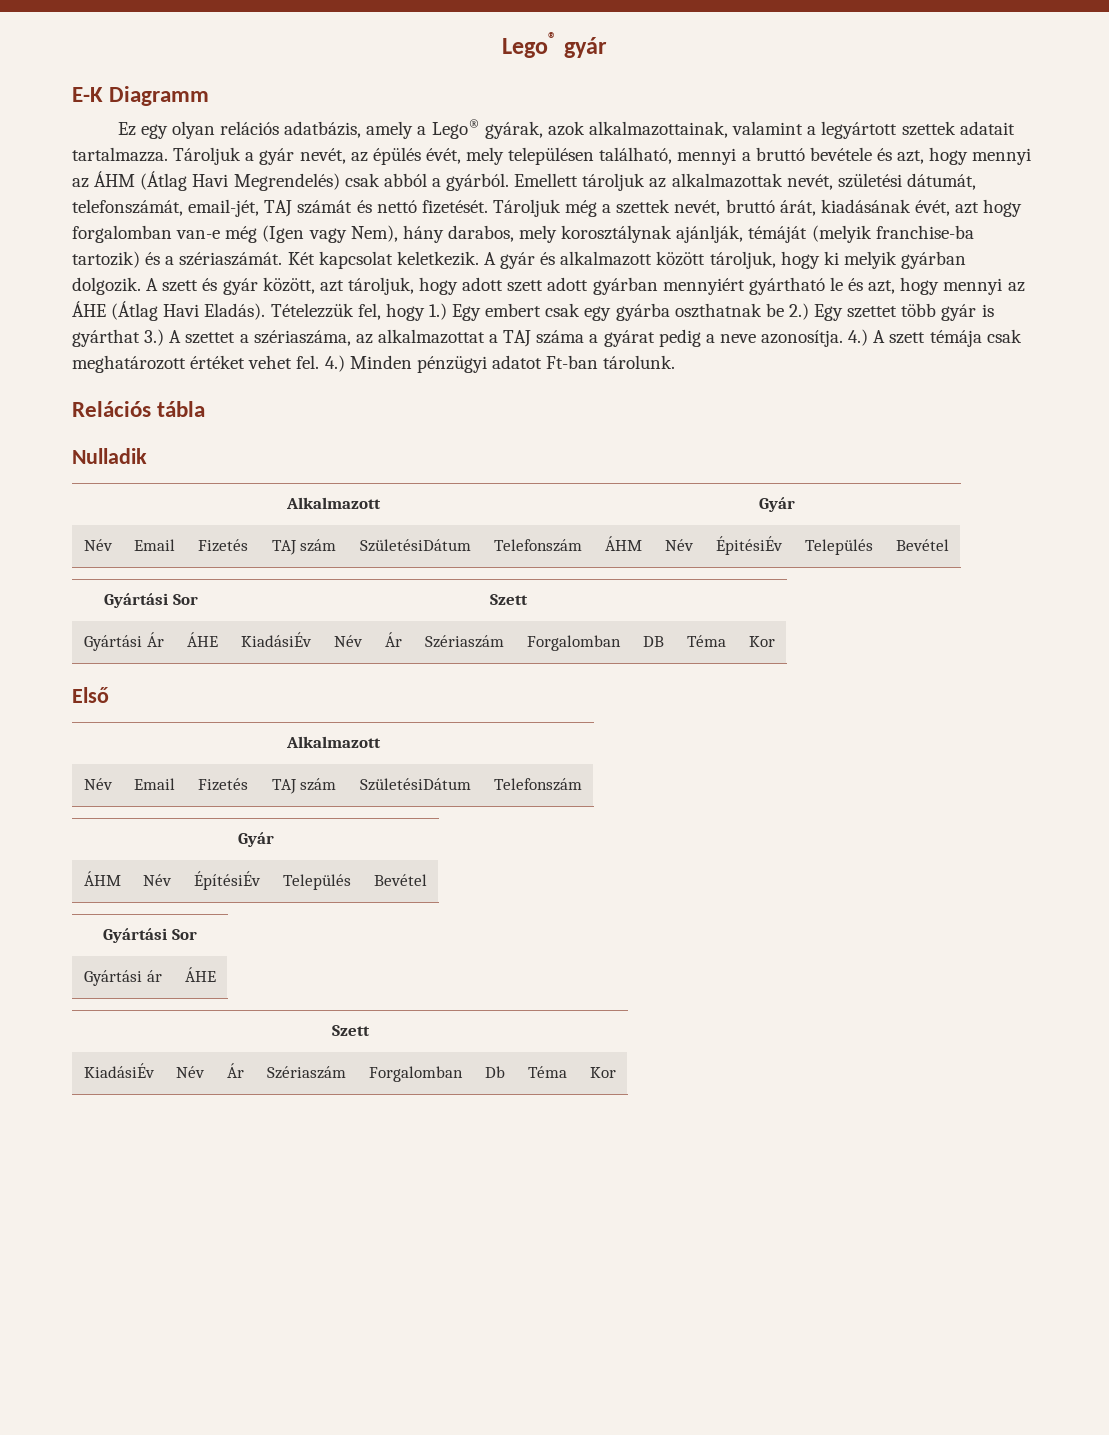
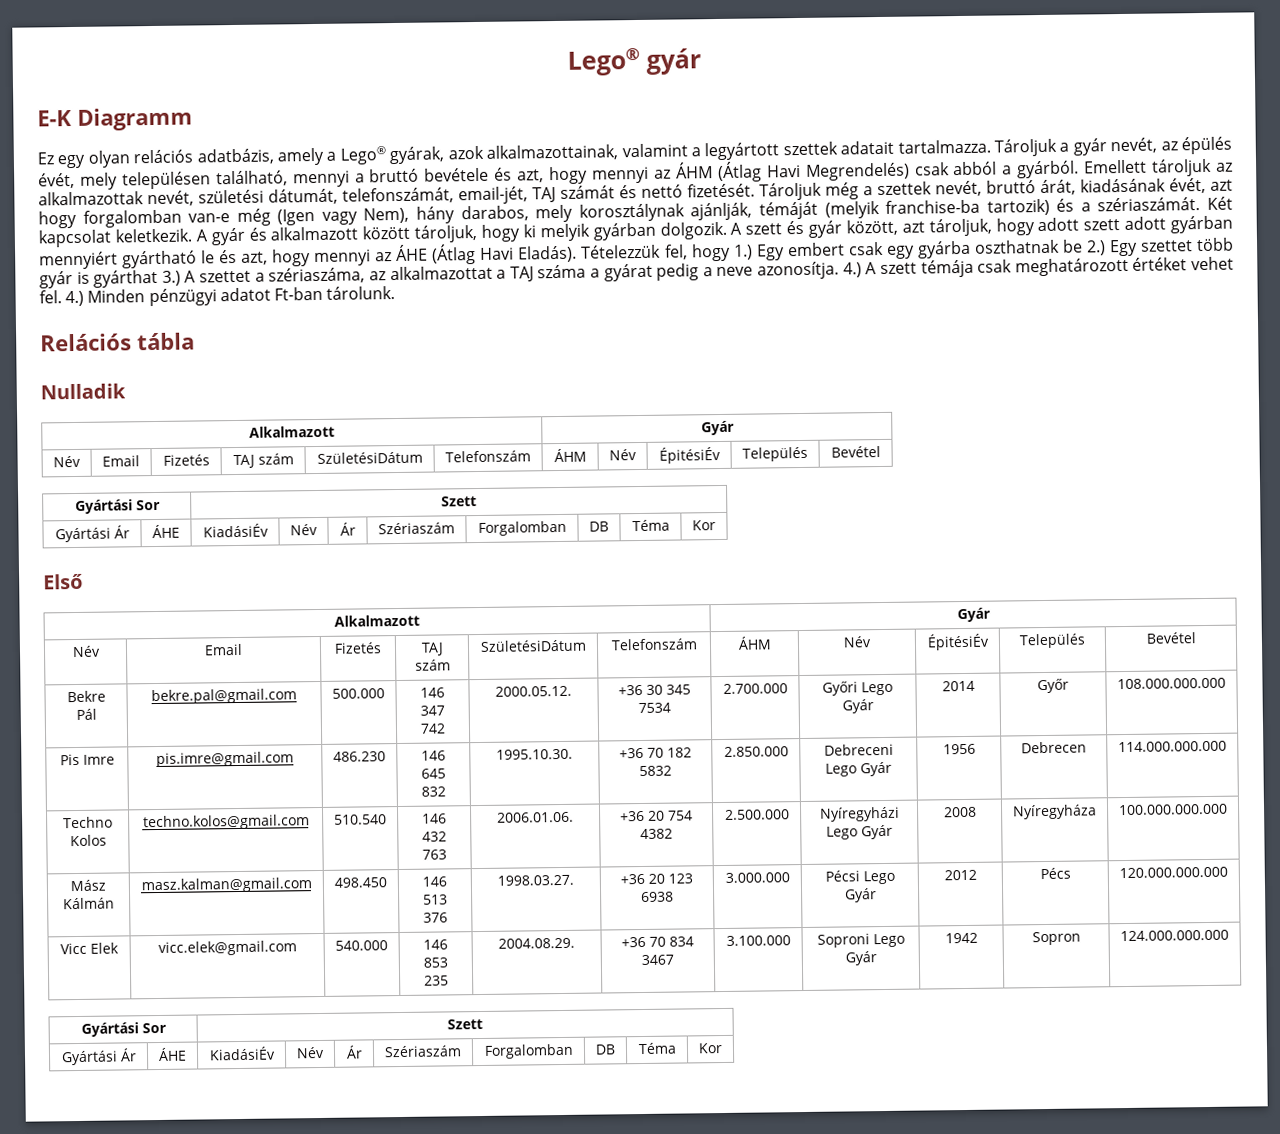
[83,778,113,790] [134,778,175,790] [198,778,248,791] [271,778,337,794] [360,778,471,791] [494,778,582,791] [237,832,274,847] [83,871,121,886] [143,874,172,886] [194,871,261,890] [283,874,351,890] [374,874,427,886] [103,928,197,943] [84,970,162,986] [185,967,216,982] [331,1025,370,1036] [83,1063,155,1078] [176,1066,205,1078] [227,1063,244,1078] [267,1066,346,1079] [369,1066,463,1082] [485,1066,505,1078] // Név | Email | Fizetés | TAJ szám | SzületésiDátum | Telefonszám // Gyár // ÁHM | Név | ÉpítésiÉv | Település | Bevétel // Gyártási Sor // Gyártási ár | ÁHE // Szett // KiadásiÉv | Név | Ár | Szériaszám | Forgalomban | Db -> [956,607,991,623] [71,645,101,658] [204,643,243,656] [334,642,382,654] [420,642,444,656] [414,659,451,671] [479,639,587,652] [610,638,698,651] [737,636,772,650] [843,636,872,648] [926,633,990,651] [1019,633,1087,649] [1145,632,1196,644] [66,690,106,703] [75,708,97,721] [151,688,297,705] [332,688,385,699] [420,687,445,698] [420,705,445,716] [420,723,446,734] [495,685,572,697] [618,684,691,696] [638,702,671,714] [722,683,788,694] [822,681,893,696] [841,699,874,714] [941,680,975,692] [1037,678,1069,694] [1117,677,1226,690] [59,753,115,766] [156,751,294,768] [333,751,386,762] [421,750,446,761] [421,768,446,779] [421,786,446,797] [496,748,573,760] [619,747,692,759] [639,765,672,777] [723,746,789,757] [823,743,894,756] [825,761,892,777] [942,743,976,755] [1021,741,1087,754] [1118,740,1227,753] [63,816,114,829] [69,834,107,847] [142,814,310,831] [334,814,387,825] [422,813,447,824] [422,831,447,842] [422,849,447,860] [497,811,574,823] [620,810,693,822] [640,828,673,840] [724,809,790,820] [818,806,900,822] [826,824,893,840] [943,806,977,818] [1012,804,1097,820] [1118,803,1228,816] [70,879,106,892] [63,897,115,910] [140,877,312,894] [334,877,387,888] [422,876,447,887] [423,894,448,905] [423,912,448,923] [497,874,574,886] [620,873,693,885] [641,891,674,903] [724,872,790,883] [824,870,895,885] [843,888,877,903] [943,869,977,881] [1039,867,1071,880] [1119,866,1228,879] [60,942,119,955] [157,940,297,957] [335,940,388,951] [423,939,448,950] [423,957,448,968] [424,975,449,986] [498,937,575,949] [621,936,694,948] [641,954,674,966] [725,935,791,946] [816,933,905,948] [844,951,877,966] [944,932,978,944] [1031,931,1081,946] [1120,929,1229,942] [80,1022,167,1037] [447,1018,483,1030] [60,1048,137,1066] [158,1047,187,1061] [208,1046,276,1061] [296,1046,325,1059] [345,1045,363,1059] [384,1045,462,1058] [483,1043,574,1059] [595,1044,616,1055] | Gyár // Név | Email | Fizetés | TAJ szám | SzületésiDátum | Telefonszám | ÁHM | Név | ÉpitésiÉv | Település | Bevétel // Bekre Pál | bekre.pal@gmail.com | 500.000 | 146 347 742 | 2000.05.12. | +36 30 345 7534 | 2.700.000 | Győri Lego Gyár | 2014 | Győr | 108.000.000.000 // Pis Imre | pis.imre@gmail.com | 486.230 | 146 645 832 | 1995.10.30. | +36 70 182 5832 | 2.850.000 | Debreceni Lego Gyár | 1956 | Debrecen | 114.000.000.000 // Techno Kolos | techno.kolos@gmail.com | 510.540 | 146 432 763 | 2006.01.06. | +36 20 754 4382 | 2.500.000 | Nyíregyházi Lego Gyár | 2008 | Nyíregyháza | 100.000.000.000 // Mász Kálmán | masz.kalman@gmail.com | 498.450 | 146 513 376 | 1998.03.27. | +36 20 123 6938 | 3.000.000 | Pécsi Lego Gyár | 2012 | Pécs | 120.000.000.000 // Vicc Elek | vicc.elek@gmail.com | 540.000 | 146 853 235 | 2004.08.29. | +36 70 834 3467 | 3.100.000 | Soproni Lego Gyár | 1942 | Sopron | 124.000.000.000 // Gyártási Sor | Szett // Gyártási Ár | ÁHE | KiadásiÉv | Név | Ár | Szériaszám | Forgalomban | DB

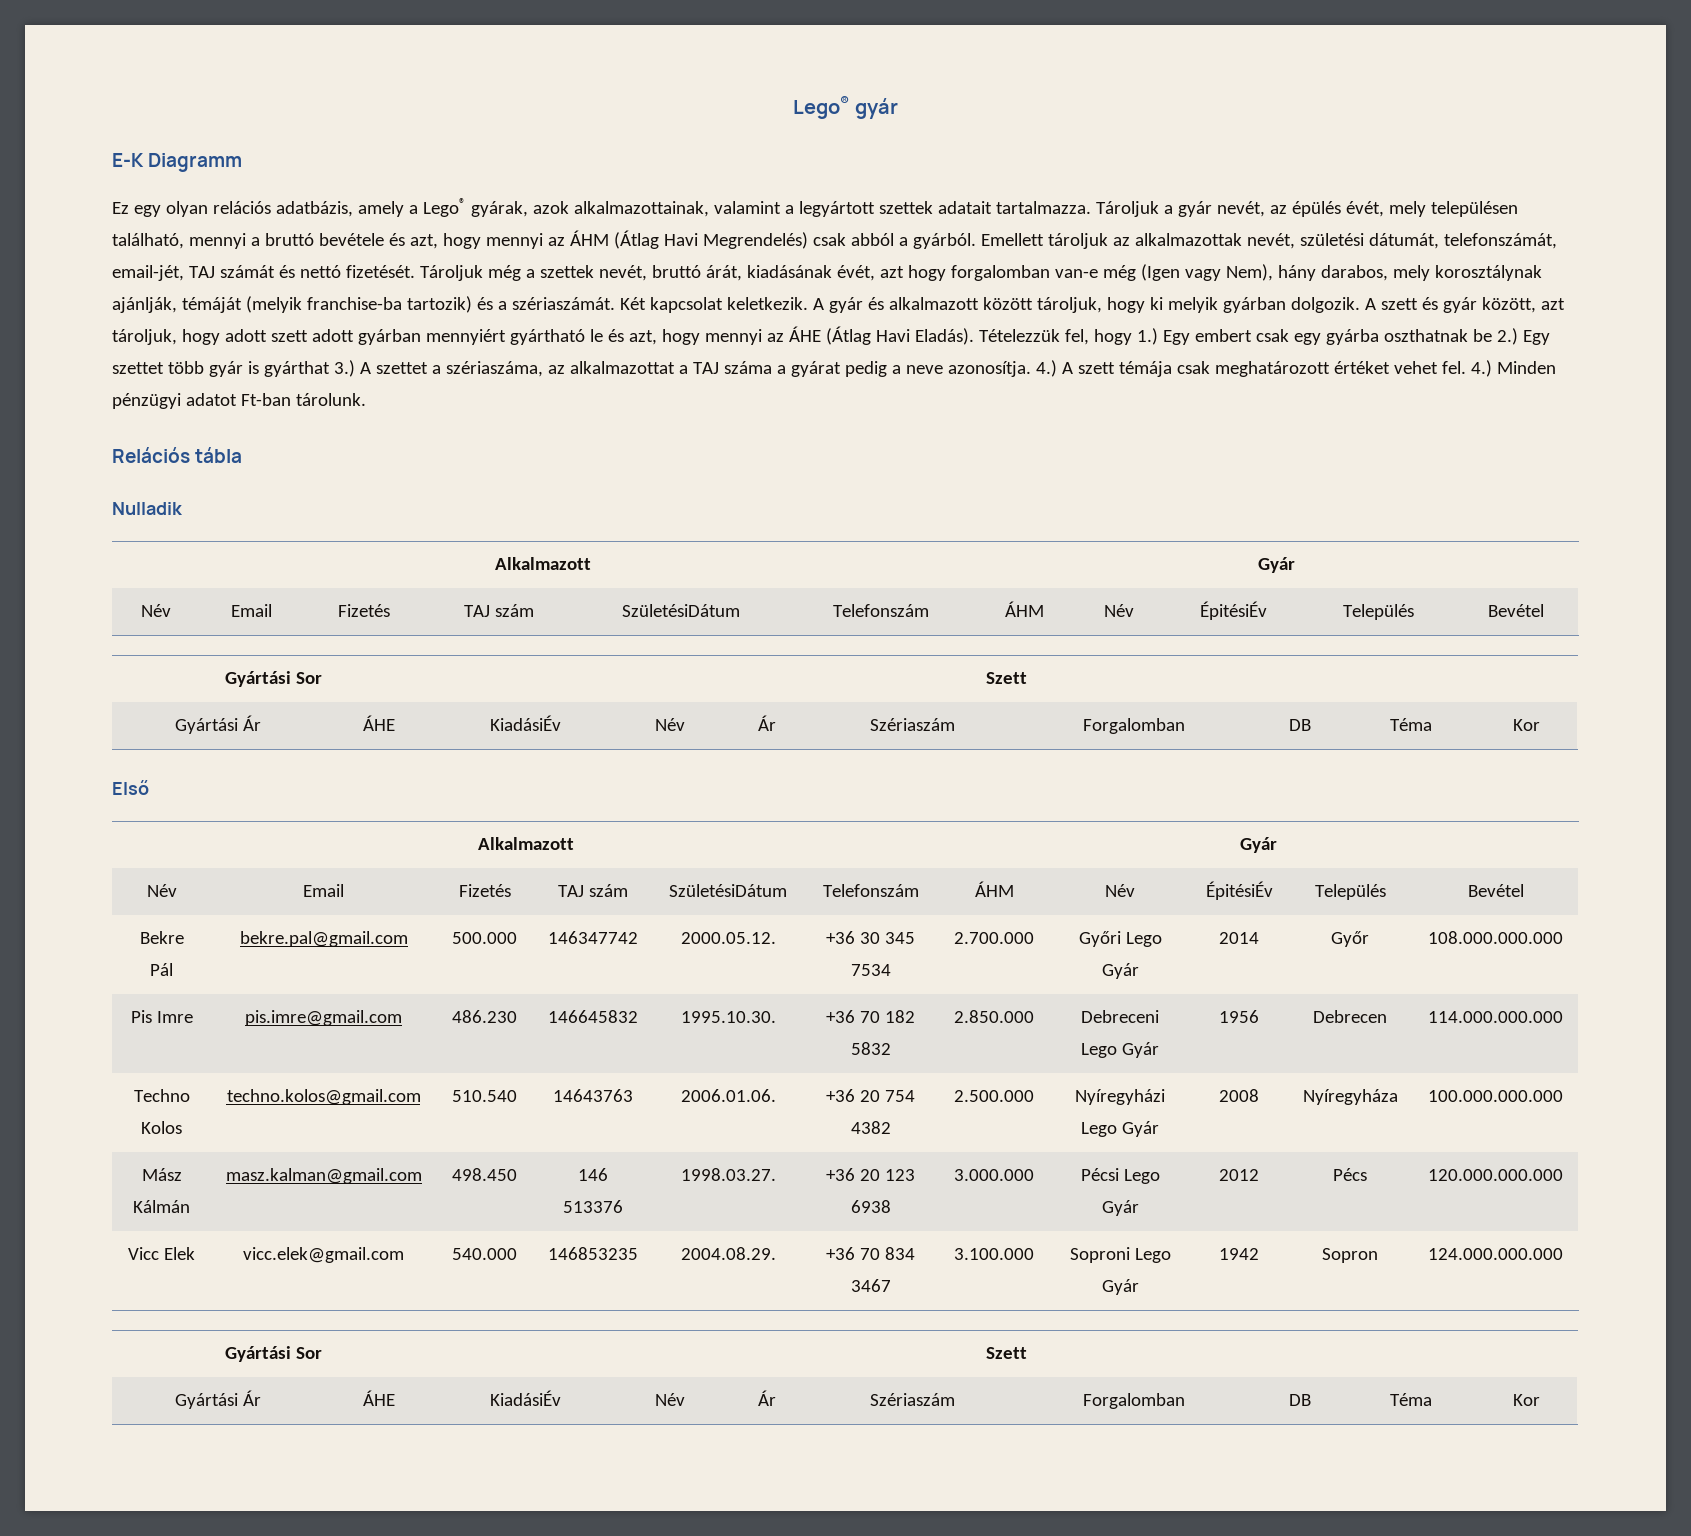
[420,687,445,698] [420,705,445,716] [420,723,446,734] 146 347 742 -> [548,931,638,944] 146347742
[421,750,446,761] [421,768,446,779] [421,786,446,797] 146 645 832 -> [548,1010,638,1023] 146645832
[422,813,447,824] [422,831,447,842] [422,849,447,860] 146 432 763 -> [553,1089,633,1102] 14643763
[423,894,448,905] [423,912,448,923] 513 376 -> [563,1200,623,1213] 513376
[423,939,448,950] [423,957,448,968] [424,975,449,986] 146 853 235 -> [548,1247,638,1260] 146853235

